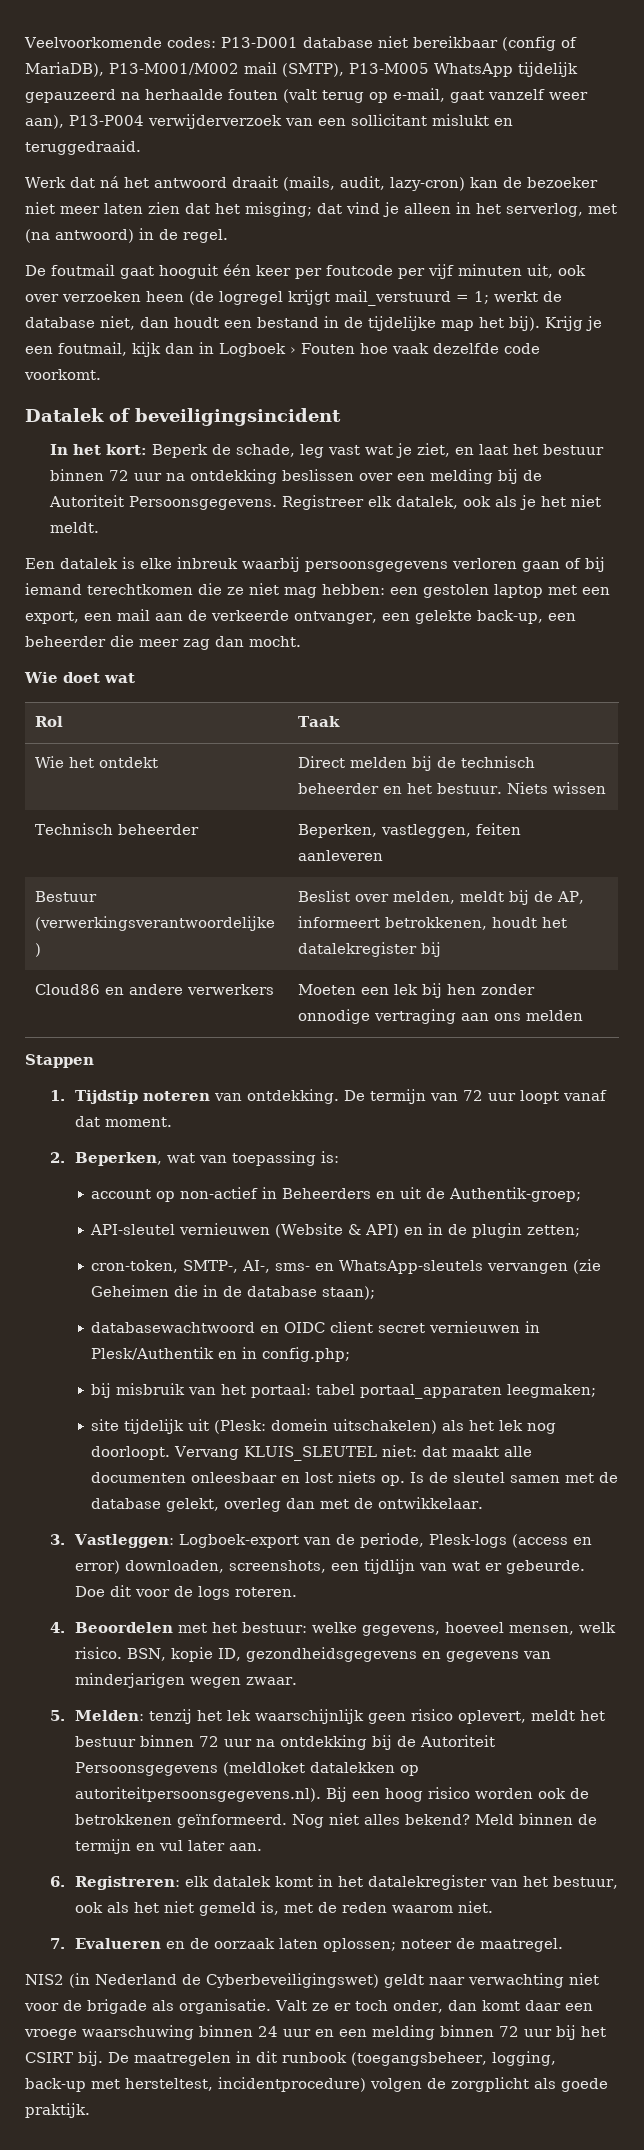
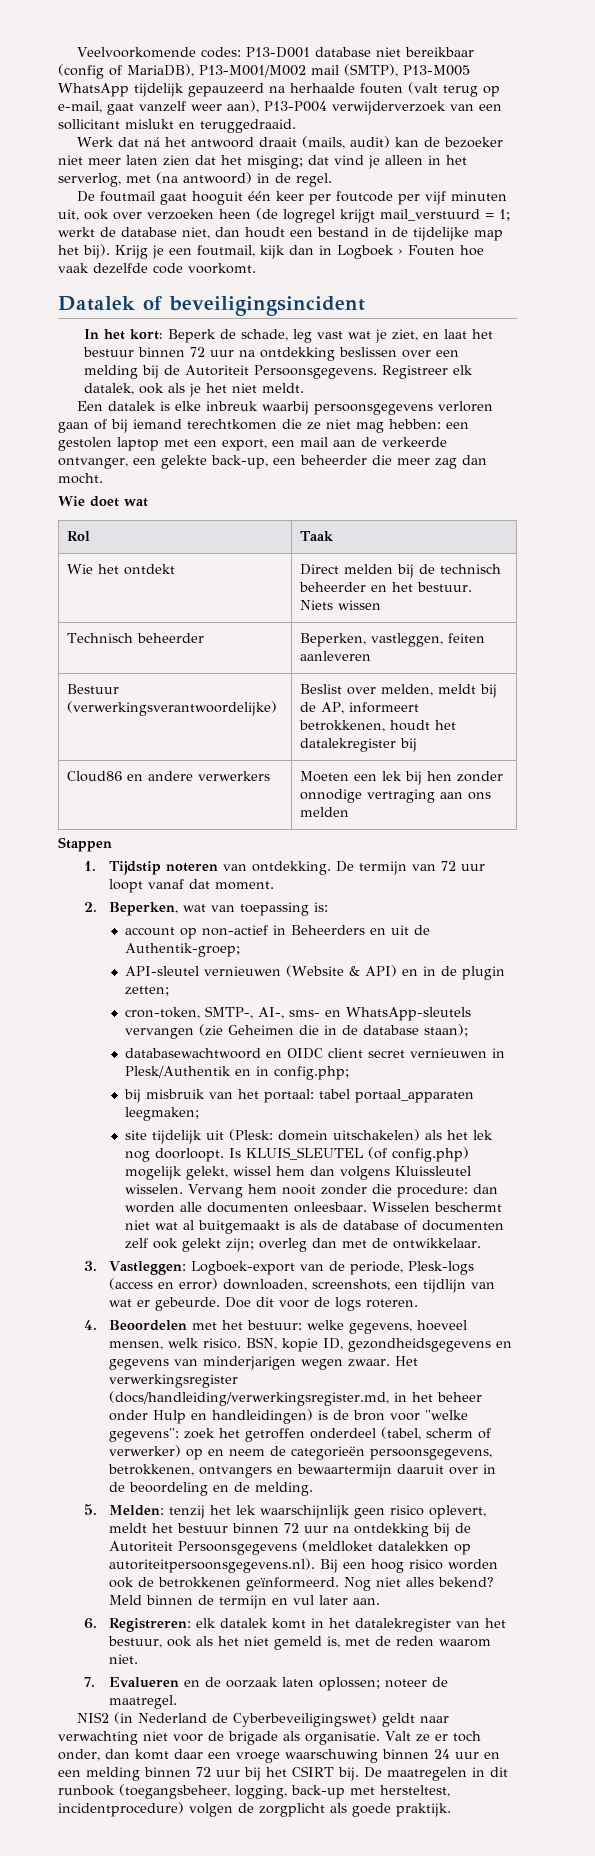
[339,176,465,191] audit, lazy-cron) -> [350,136,391,148] audit)
[174,1445,533,1461] [91,1471,619,1486] [91,1498,220,1512] Vervang KLUIS_SLEUTEL niet: dat maakt alle documenten onleesbaar en lost niets op. Is de sleutel samen met de database gelekt, -> [229,1147,470,1162] [125,1166,472,1180] [125,1184,499,1198] [125,1202,503,1213] [125,1220,505,1234] [125,1238,255,1252] Is KLUIS_SLEUTEL (of config.php) mogelijk gelekt, wissel hem dan volgens Kluissleutel wisselen. Vervang hem nooit zonder die procedure: dan worden alle documenten onleesbaar. Wisselen beschermt niet wat al buitgemaakt is als de database of documenten zelf ook gelekt zijn;
(297, 1681) none -> [395,1356,419,1366] [109,1374,239,1388] [109,1391,483,1406] [109,1409,469,1424] [109,1427,492,1442] [109,1445,493,1460] [108,1464,497,1478] [109,1482,314,1496] Het verwerkingsregister (docs/handleiding/verwerkingsregister.md, in het beheer onder Hulp en handleidingen) is de bron voor "welke gegevens": zoek het getroffen onderdeel (tabel, scherm of verwerker) op en neem de categorieën persoonsgegevens, betrokkenen, ontvangers en bewaartermijn daaruit over in de beoordeling en de melding.

